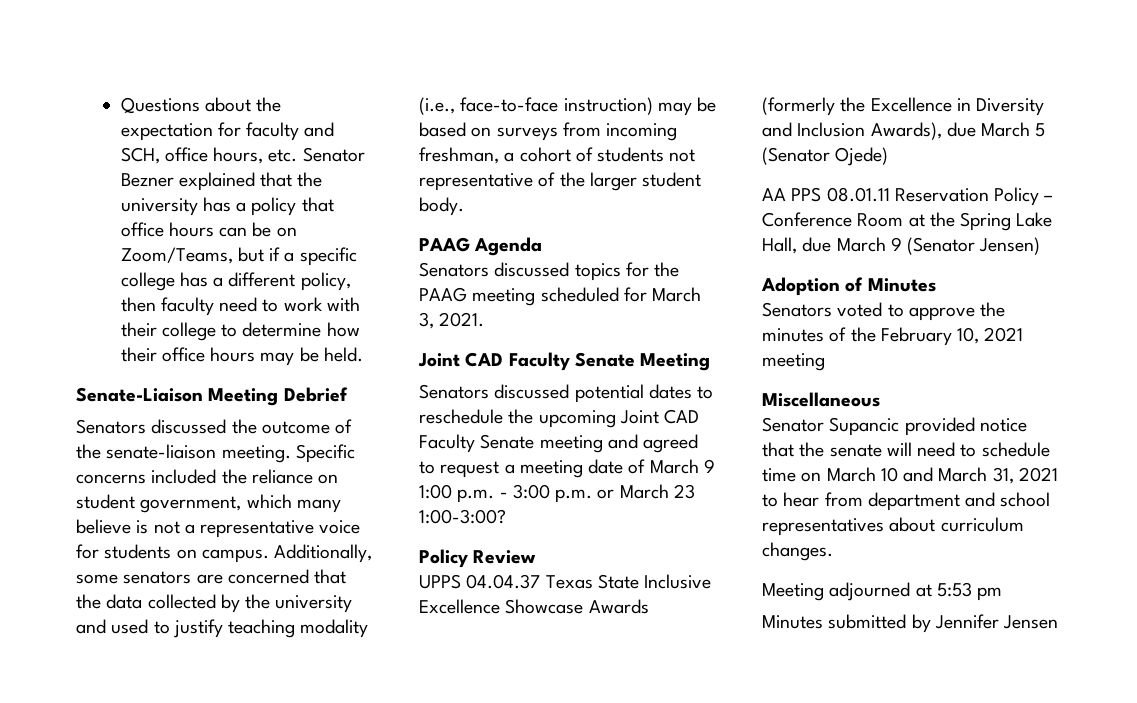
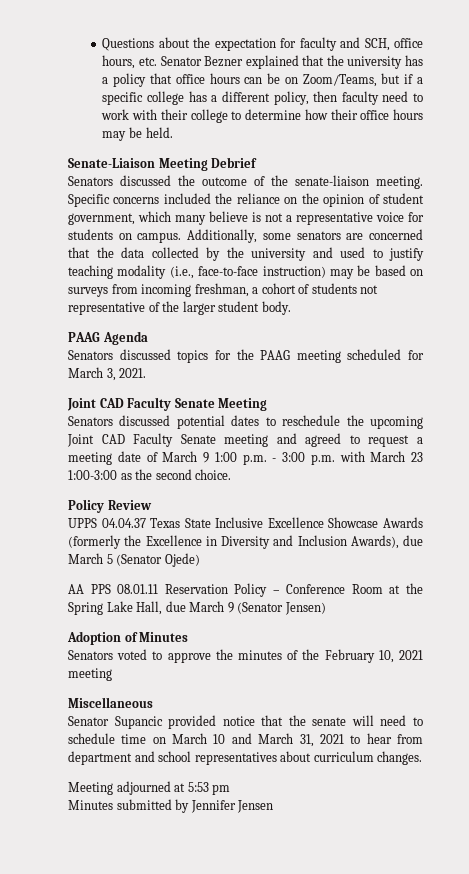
(339, 479) none -> [301,193,380,207] the opinion of
[597,489,615,499] or -> [339,451,365,462] with
[419,509,506,524] 1:00-3:00? -> [68,469,232,480] 1:00-3:00 as the second choice.

